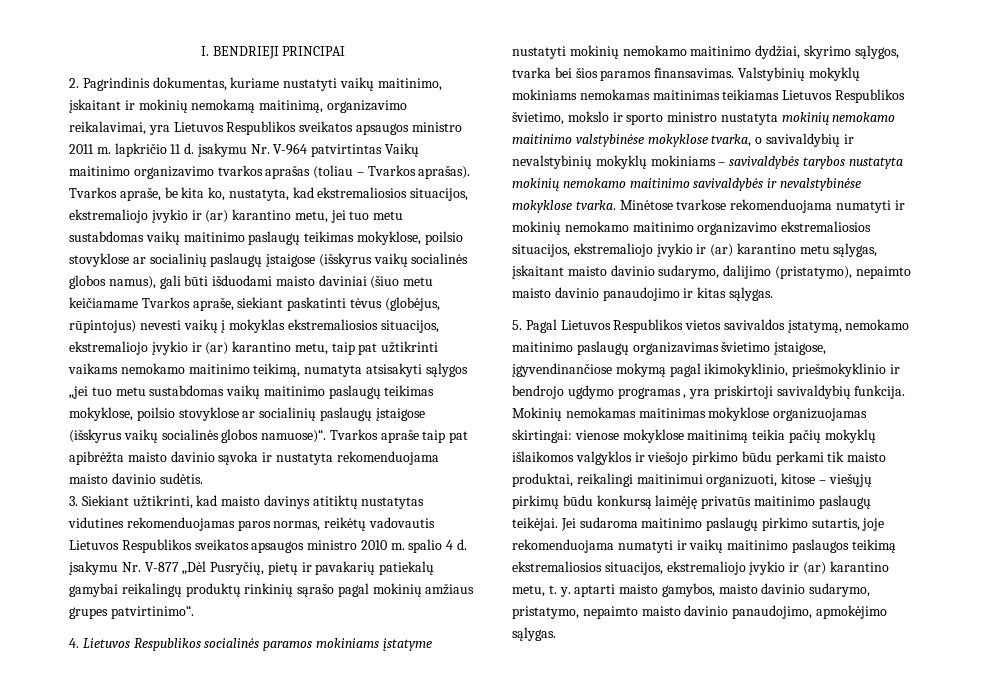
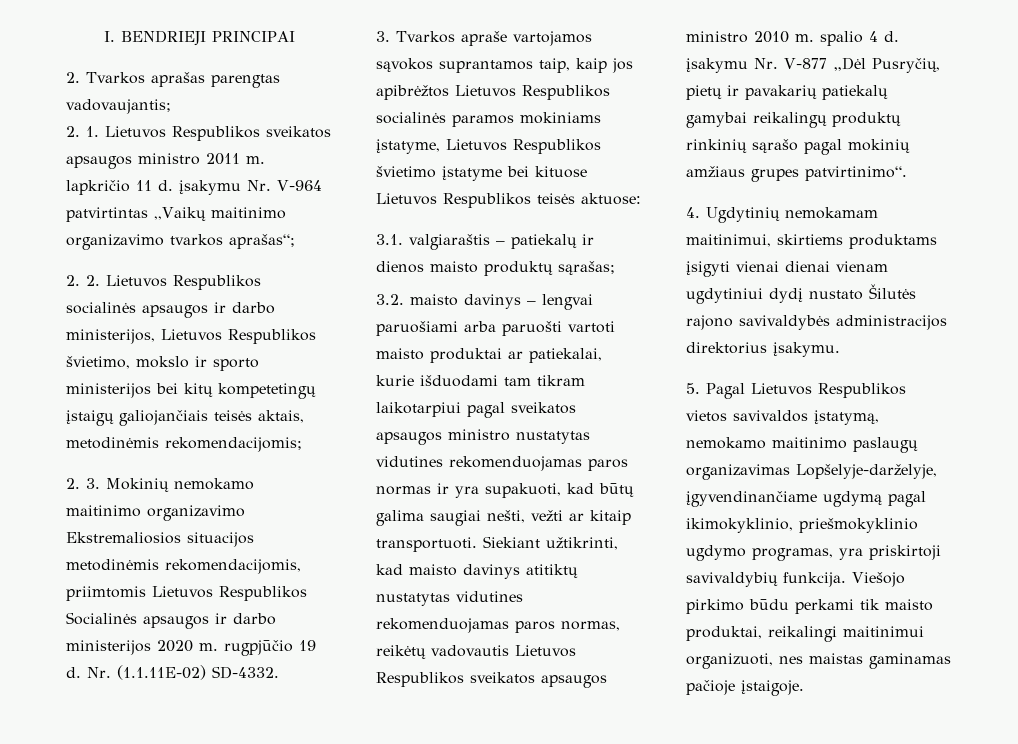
[82,77,442,91] [69,99,407,113] [69,121,170,135] Pagrindinis dokumentas, kuriame nustatyti vaikų maitinimo, įskaitant ir mokinių nemokamą maitinimą, organizavimo reikalavimai, yra -> [86,72,280,88] [66,99,171,114] [66,126,99,137] Tvarkos aprašas parengtas vadovaujantis; // 2. 1.
[385,143,420,157] Vaikų -> [154,207,206,221] ,,Vaikų
[265,165,471,179] [69,187,469,201] [69,209,404,223] [69,231,463,245] [69,253,469,267] [69,275,434,289] [69,297,440,311] [69,319,439,333] [69,341,439,355] [68,363,468,377] [69,385,435,399] [69,407,425,421] [69,429,469,443] [69,451,439,465] [69,473,203,484] [69,496,78,506] aprašas (toliau – Tvarkos aprašas). Tvarkos apraše, be kita ko, nustatyta, kad ekstremaliosios situacijos, ekstremaliojo įvykio ir (ar) karantino metu, jei tuo metu sustabdomas vaikų maitinimo paslaugų teikimas mokyklose, poilsio stovyklose ar socialinių paslaugų įstaigose (išskyrus vaikų socialinės globos namus), gali būti išduodami maisto daviniai (šiuo metu keičiamame Tvarkos apraše, siekiant paskatinti tėvus (globėjus, rūpintojus) nevesti vaikų į mokyklas ekstremaliosios situacijos, ekstremaliojo įvykio ir (ar) karantino metu, taip pat užtikrinti vaikams nemokamo maitinimo teikimą, numatyta atsisakyti sąlygos „jei tuo metu sustabdomas vaikų maitinimo paslaugų teikimas mokyklose, poilsio stovyklose ar socialinių paslaugų įstaigose (išskyrus vaikų socialinės globos namuose)“. Tvarkos apraše taip pat apibrėžta maisto davinio sąvoka ir nustatyta rekomenduojama maisto davinio sudėtis. // 3. -> [229,234,295,249] [66,275,261,290] [66,302,275,318] [66,329,316,344] [66,356,259,371] [66,383,316,399] [66,410,304,426] [66,437,302,452] [66,478,254,492] [66,505,245,521] [66,532,254,547] [66,559,301,574] [66,586,307,601] [66,612,276,629] [66,640,316,656] [66,665,279,680] [376,31,592,46] [376,58,633,73] [376,85,610,100] [376,112,601,127] [376,139,601,154] [376,166,587,181] [376,193,641,208] [376,234,594,250] [376,261,615,276] [376,294,593,310] [376,321,615,336] [376,348,602,363] [376,375,585,387] [376,402,576,418] [376,429,590,445] [376,456,628,471] [376,483,634,498] [376,510,631,526] [376,537,477,552] aprašas“; // 2. 2. Lietuvos Respublikos socialinės apsaugos ir darbo ministerijos, Lietuvos Respublikos švietimo, mokslo ir sporto ministerijos bei kitų kompetetingų įstaigų galiojančiais teisės aktais, metodinėmis rekomendacijomis; // 2. 3. Mokinių nemokamo maitinimo organizavimo Ekstremaliosios situacijos metodinėmis rekomendacijomis, priimtomis Lietuvos Respublikos Socialinės apsaugos ir darbo ministerijos 2020 m. rugpjūčio 19 d. Nr. (1.1.11E-02) SD-4332. // 3. Tvarkos apraše vartojamos sąvokos suprantamos taip, kaip jos apibrėžtos Lietuvos Respublikos socialinės paramos mokiniams įstatyme, Lietuvos Respublikos švietimo įstatyme bei kituose Lietuvos Respublikos teisės aktuose: // 3.1. valgiaraštis – patiekalų ir dienos maisto produktų sąrašas; // 3.2. maisto davinys – lengvai paruošiami arba paruošti vartoti maisto produktai ar patiekalai, kurie išduodami tam tikram laikotarpiui pagal sveikatos apsaugos ministro nustatytas vidutines rekomenduojamas paros normas ir yra supakuoti, kad būtų galima saugiai nešti, vežti ar kitaip transportuoti.
[82,638,432,651] [512,45,899,59] [512,67,860,81] [512,89,905,103] [512,111,896,125] [512,133,854,147] [512,155,903,169] [512,178,861,191] [512,199,905,213] [512,221,872,235] [512,243,878,257] [512,265,911,279] [512,287,773,301] Lietuvos Respublikos socialinės paramos mokiniams įstatyme nustatyti mokinių nemokamo maitinimo dydžiai, skyrimo sąlygos, tvarka bei šios paramos finansavimas. Valstybinių mokyklų mokiniams nemokamas maitinimas teikiamas Lietuvos Respublikos švietimo, mokslo ir sporto ministro nustatyta mokinių nemokamo maitinimo valstybinėse mokyklose tvarka, o savivaldybių ir nevalstybinių mokyklų mokiniams – savivaldybės tarybos nustatyta mokinių nemokamo maitinimo savivaldybės ir nevalstybinėse mokyklose tvarka. Minėtose tvarkose rekomenduojama numatyti ir mokinių nemokamo maitinimo organizavimo ekstremaliosios situacijos, ekstremaliojo įvykio ir (ar) karantino metu sąlygas, įskaitant maisto davinio sudarymo, dalijimo (pristatymo), nepaimto maisto davinio panaudojimo ir kitas sąlygas. -> [706,207,878,223] [686,234,937,249] [686,261,888,277] [686,284,916,304] [686,315,947,330] [686,342,840,357] Ugdytinių nemokamam maitinimui, skirtiems produktams įsigyti vienai dienai vienam ugdytiniui dydį nustato Šilutės rajono savivaldybės administracijos direktorius įsakymu.
[721,341,827,355] [512,363,900,377] [512,385,906,399] [512,407,868,421] [512,429,876,443] [512,451,689,465] švietimo įstaigose, įgyvendinančiose mokymą pagal ikimokyklinio, priešmokyklinio ir bendrojo ugdymo programas , yra priskirtoji savivaldybių funkcija. Mokinių nemokamas maitinimas mokyklose organizuojamas skirtingai: vienose mokyklose maitinimą teikia pačių mokyklų išlaikomos valgyklos ir viešojo -> [796,464,937,479] [686,491,926,507] [686,518,918,533] [686,545,941,561] [686,572,905,587] Lopšelyje-darželyje, įgyvendinančiame ugdymą pagal ikimokyklinio, priešmokyklinio ugdymo programas, yra priskirtoji savivaldybių funkcija. Viešojo
[781,473,872,487] [512,495,871,509] [512,517,885,531] [512,539,896,553] [512,561,889,575] [512,583,871,597] [512,605,887,619] [512,627,556,641] kitose – viešųjų pirkimų būdu konkursą laimėję privatūs maitinimo paslaugų teikėjai. Jei sudaroma maitinimo paslaugų pirkimo sutartis, joje rekomenduojama numatyti ir vaikų maitinimo paslaugos teikimą ekstremaliosios situacijos, ekstremaliojo įvykio ir (ar) karantino metu, t. y. aptarti maisto gamybos, maisto davinio sudarymo, pristatymo, nepaimto maisto davinio panaudojimo, apmokėjimo sąlygas. -> [779,653,951,669] [686,680,804,696] nes maistas gaminamas pačioje įstaigoje.

